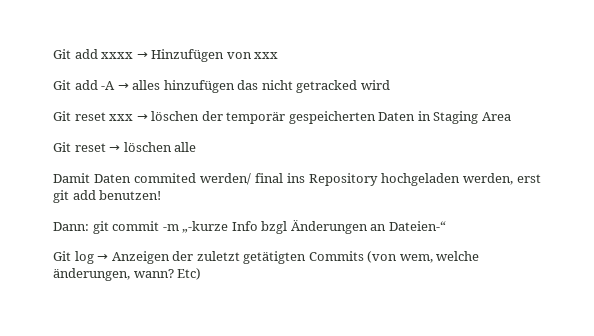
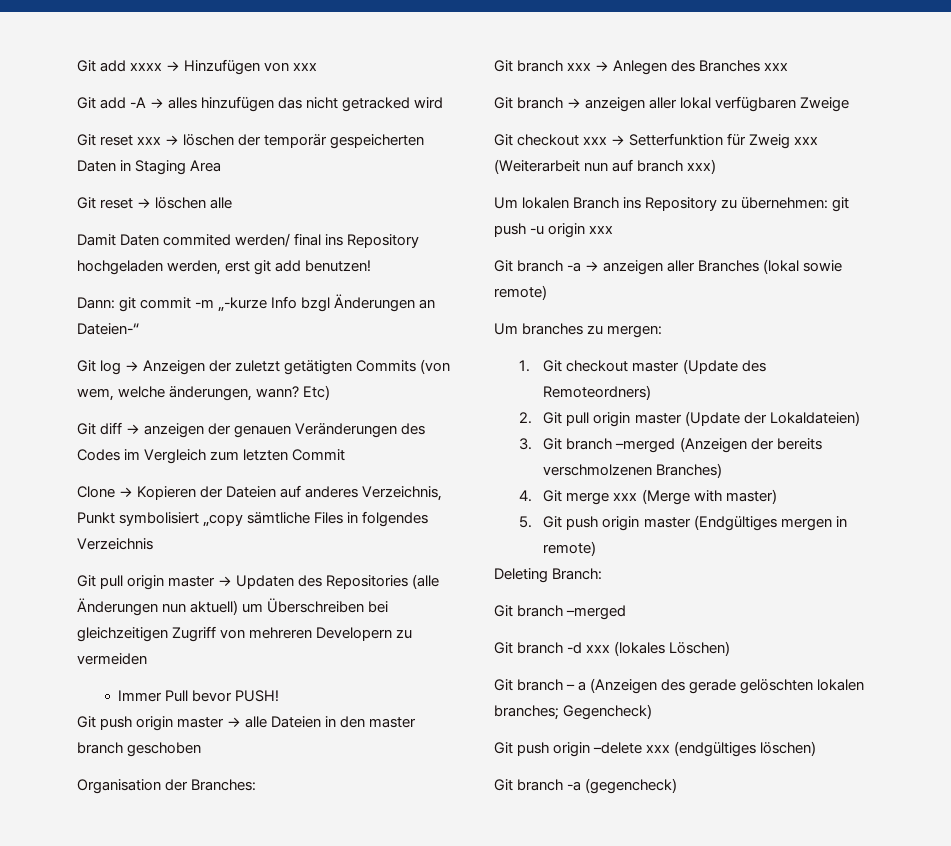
(202, 274) none -> [77,422,426,438] [77,449,346,464] [77,485,443,501] [77,511,429,527] [77,538,153,550] [77,574,440,590] [77,598,389,616] [77,626,413,642] [77,653,147,665] [118,690,280,702] [77,716,417,731] [77,742,202,757] [77,779,257,794] [494,60,789,75] [494,96,850,112] [494,133,819,149] [494,159,717,174] [494,197,850,212] [494,223,614,238] [494,259,843,275] [494,285,547,300] [494,323,663,338] [518,359,766,374] [543,385,652,400] [518,411,860,427] [518,437,822,453] [543,463,723,478] [518,489,777,505] [518,515,847,531] [543,541,597,556] [494,568,603,583] [494,605,627,620] [494,641,731,656] [494,678,865,694] [494,704,653,720] [494,741,817,757] [494,778,678,794] // Git diff → anzeigen der genauen Veränderungen des Codes im Vergleich zum letzten Commit // Clone → Kopieren der Dateien auf anderes Verzeichnis, Punkt symbolisiert „copy sämtliche Files in folgendes Verzeichnis // Git pull origin master → Updaten des Repositories (alle Änderungen nun aktuell) um Überschreiben bei gleichzeitigen Zugriff von mehreren Developern zu vermeiden // Immer Pull bevor PUSH! // Git push origin master → alle Dateien in den master branch geschoben // Organisation der Branches: // Git branch xxx → Anlegen des Branches xxx // Git branch → anzeigen aller lokal verfügbaren Zweige // Git checkout xxx → Setterfunktion für Zweig xxx (Weiterarbeit nun auf branch xxx) // Um lokalen Branch ins Repository zu übernehmen: git push -u origin xxx // Git branch -a → anzeigen aller Branches (lokal sowie remote) // Um branches zu mergen: // 1. Git checkout master (Update des Remoteordners) // 2. Git pull origin master (Update der Lokaldateien) // 3. Git branch –merged (Anzeigen der bereits verschmolzenen Branches) // 4. Git merge xxx (Merge with master) // 5. Git push origin master (Endgültiges mergen in remote) // Deleting Branch: // Git branch –merged // Git branch -d xxx (lokales Löschen) // Git branch – a (Anzeigen des gerade gelöschten lokalen branches; Gegencheck) // Git push origin –delete xxx (endgültiges löschen) // Git branch -a (gegencheck)

